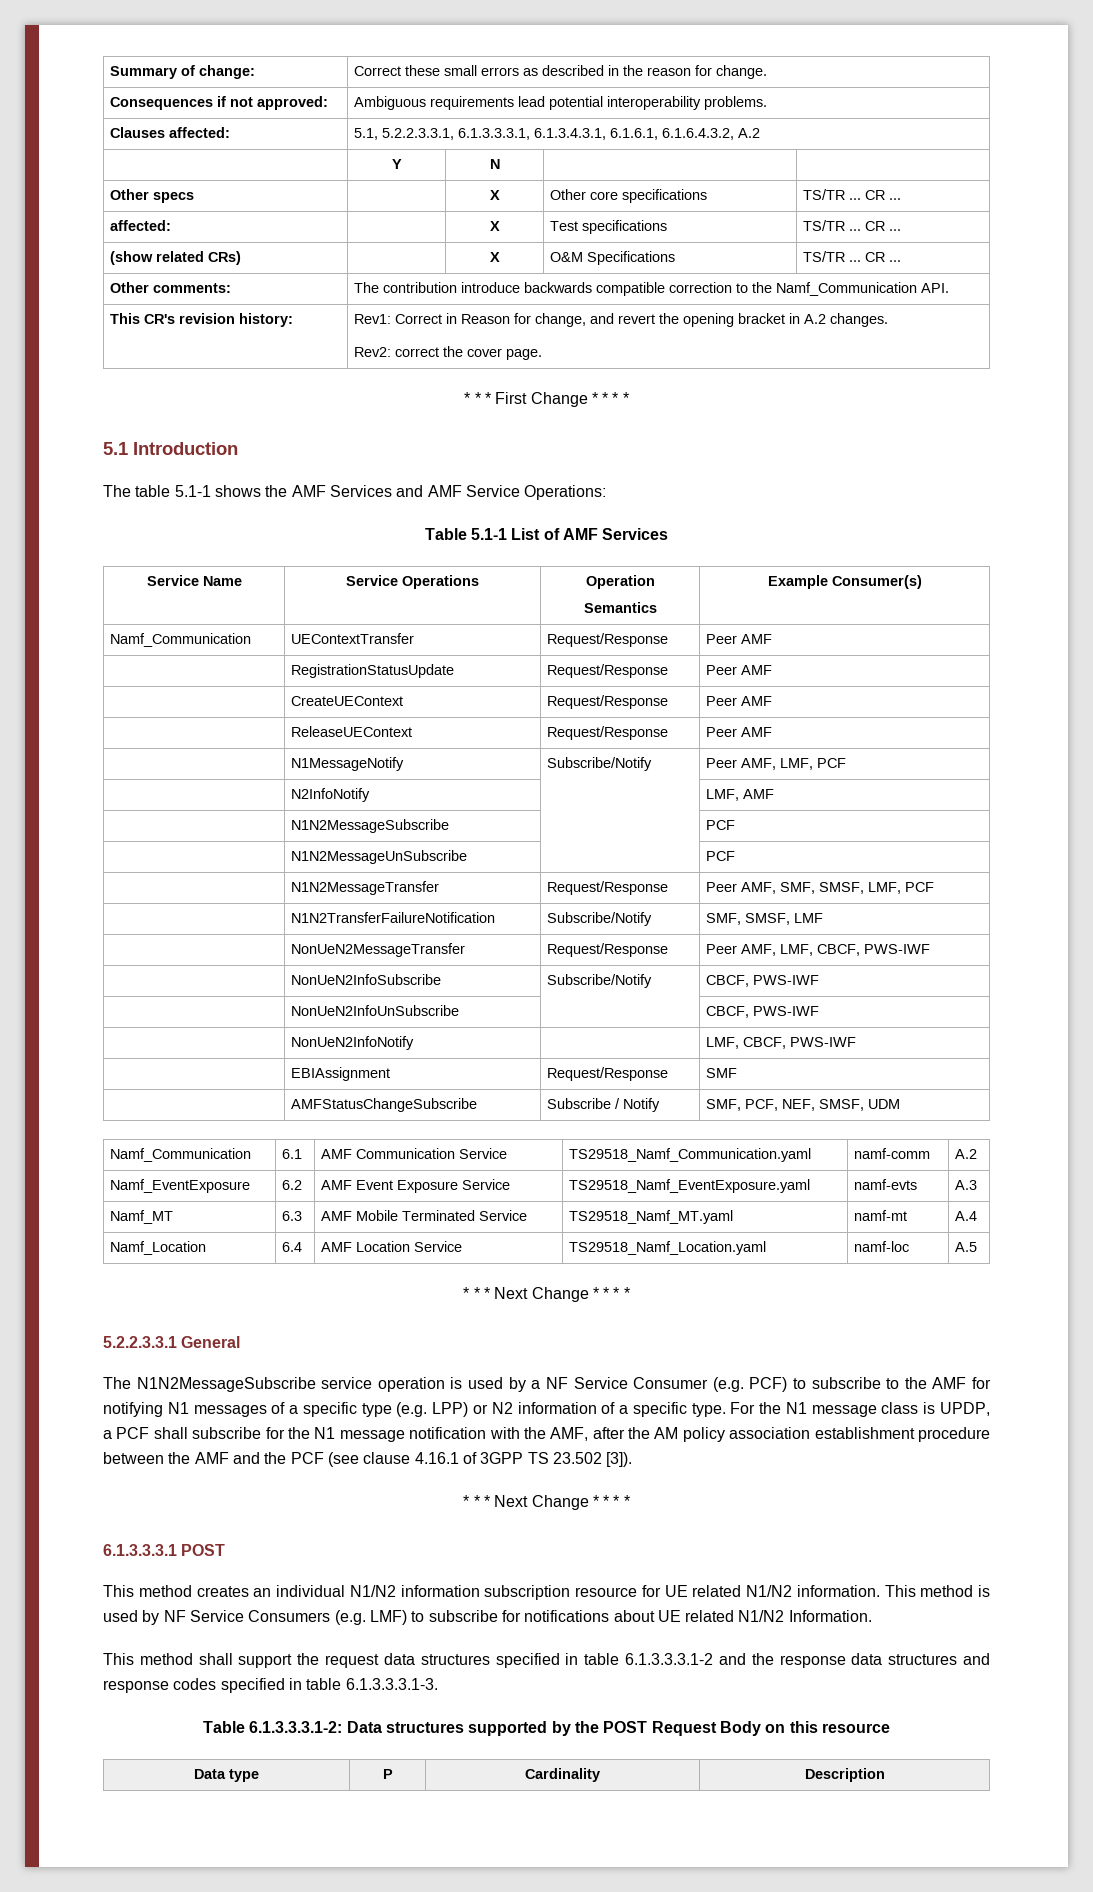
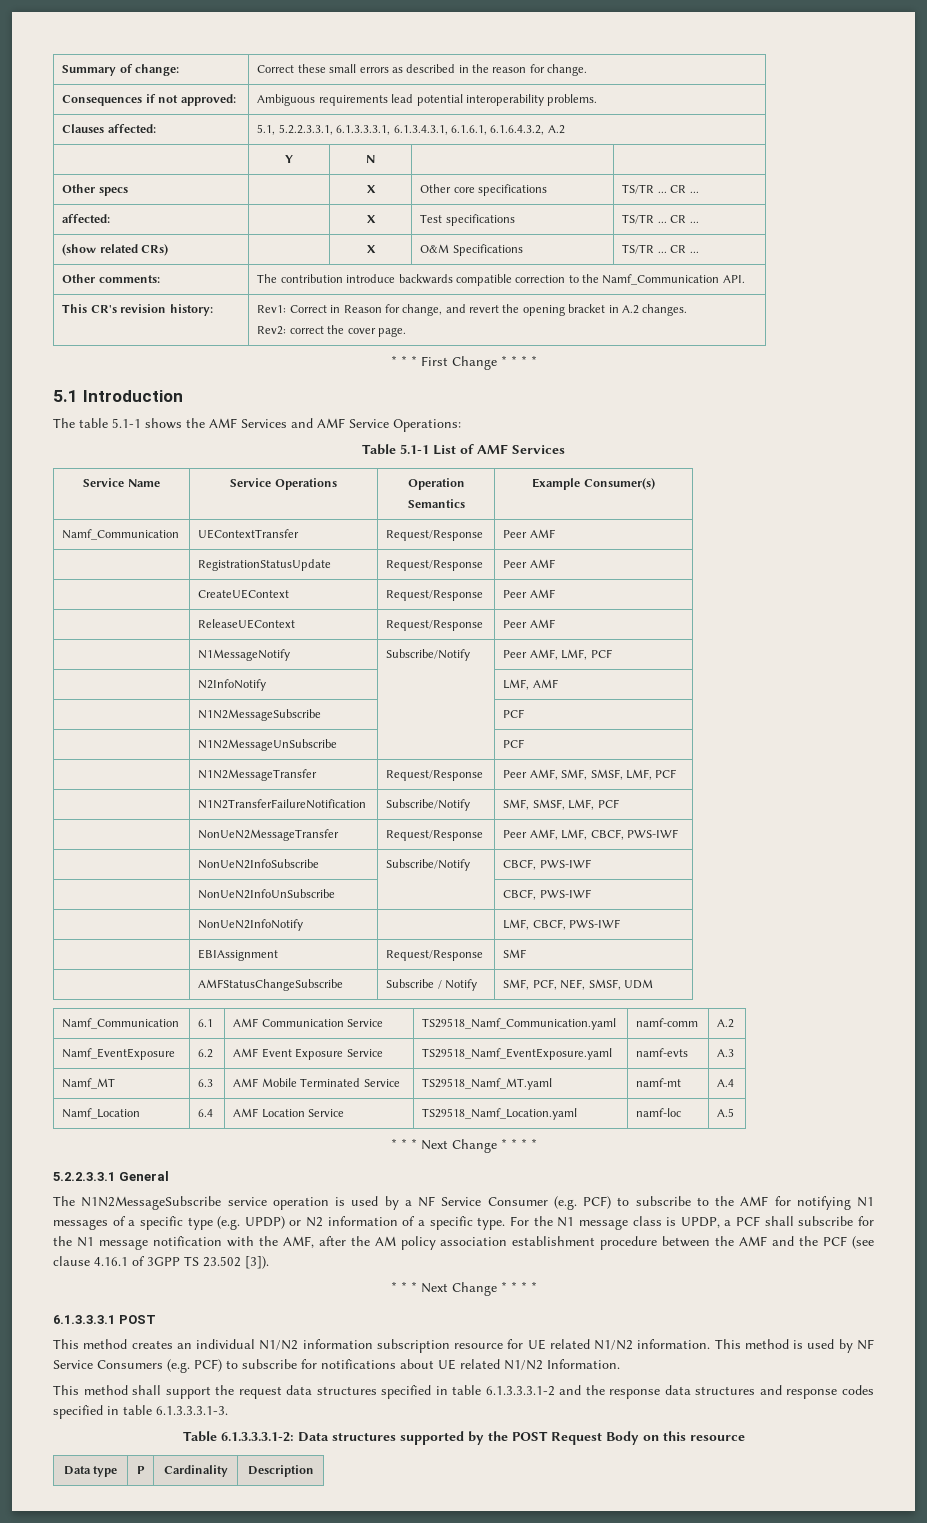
[793,913,823,923] LMF -> [568,799,619,810] LMF, PCF
[432,1402,469,1417] LPP) -> [244,1216,285,1229] UPDP)
[369,1610,407,1625] LMF) -> [194,1359,222,1372] PCF)

